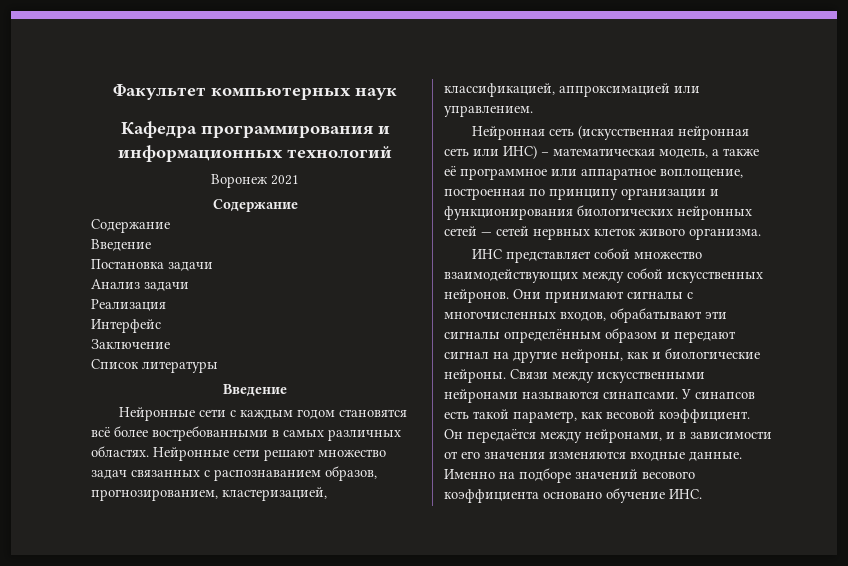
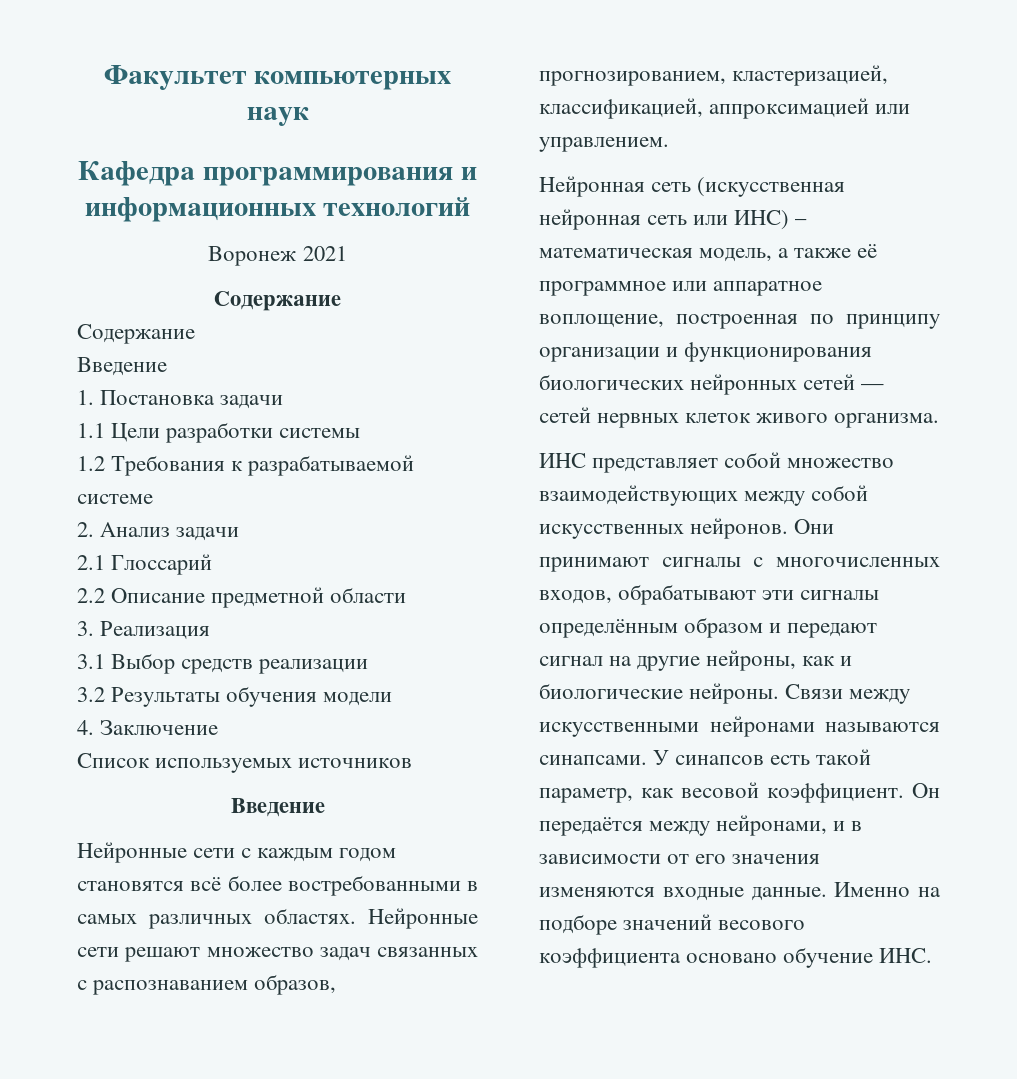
(151, 245) none -> [77,390,94,405] 1.
[91,279,189,291] [91,299,166,311] [91,319,161,333] Анализ задачи // Реализация // Интерфейс // -> [77,422,361,443] [77,455,415,476] [77,494,153,504] [77,522,240,541] [77,554,213,575] [77,587,407,608] [77,621,211,640] [77,653,369,674] [77,686,393,707] [77,720,94,735] 1.1 Цели разработки системы // 1.2 Требования к разрабатываемой системе // 2. Анализ задачи // 2.1 Глоссарий // 2.2 Описание предметной области // 3. Реализация // 3.1 Выбор средств реализации // 3.2 Результаты обучения модели // 4.
[142,361,218,373] литературы -> [155,758,413,773] используемых источников

